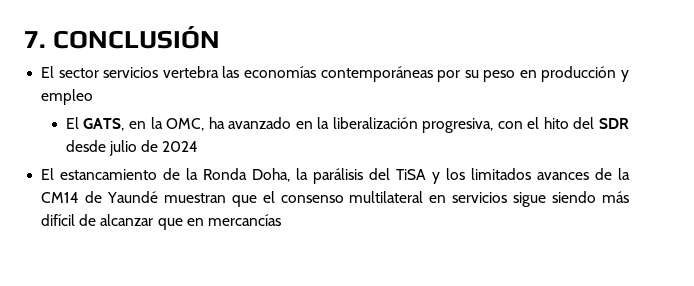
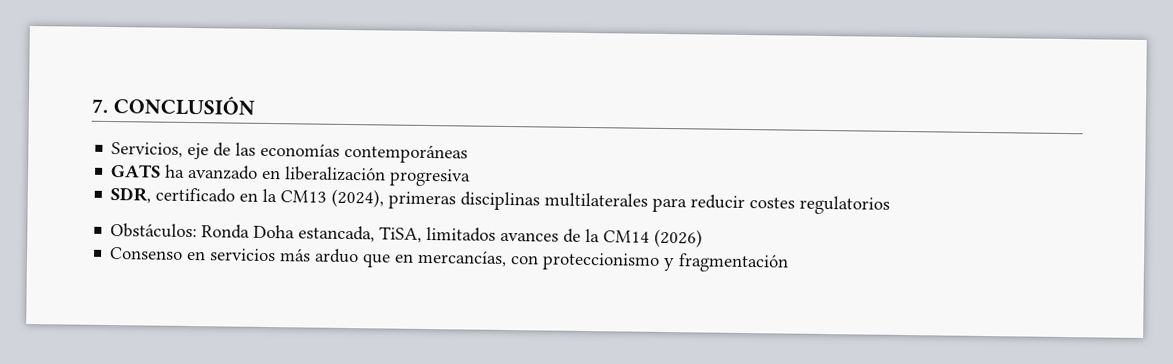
[41,66,219,78] El sector servicios vertebra -> [111,142,232,160] Servicios, eje de
[437,66,629,82] [41,89,94,105] [65,117,629,133] [65,140,199,156] [41,168,466,184] por su peso en producción y empleo // El GATS, en la OMC, ha avanzado en la liberalización progresiva, con el hito del SDR desde julio de 2024 // El estancamiento de la Ronda Doha, la parálisis del TiSA y los -> [111,164,472,187] [110,187,891,215] [110,223,423,243] // GATS ha avanzado en liberalización progresiva // SDR, certificado en la CM13 (2024), primeras disciplinas multilaterales para reducir costes regulatorios // Obstáculos: Ronda Doha estancada, TiSA,
[84,191,629,207] [41,214,281,230] de Yaundé muestran que el consenso multilateral en servicios sigue siendo más difícil de alcanzar que en mercancías -> [654,228,704,248] [109,247,790,273] (2026) // Consenso en servicios más arduo que en mercancías, con proteccionismo y fragmentación

